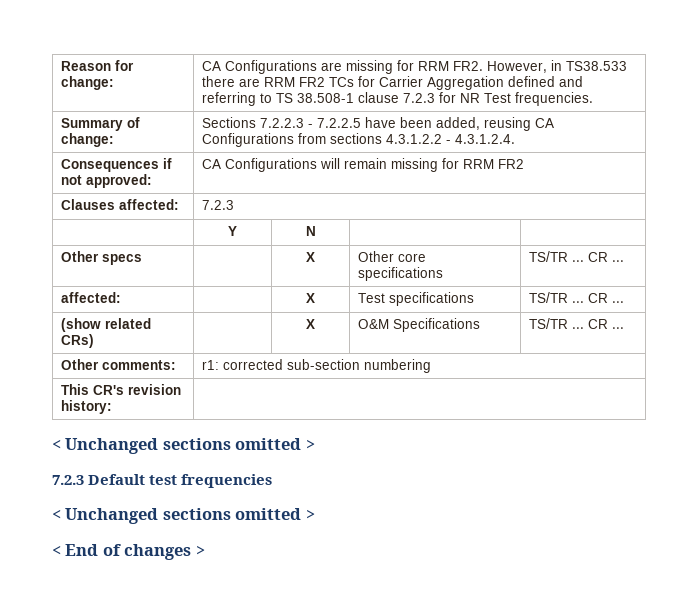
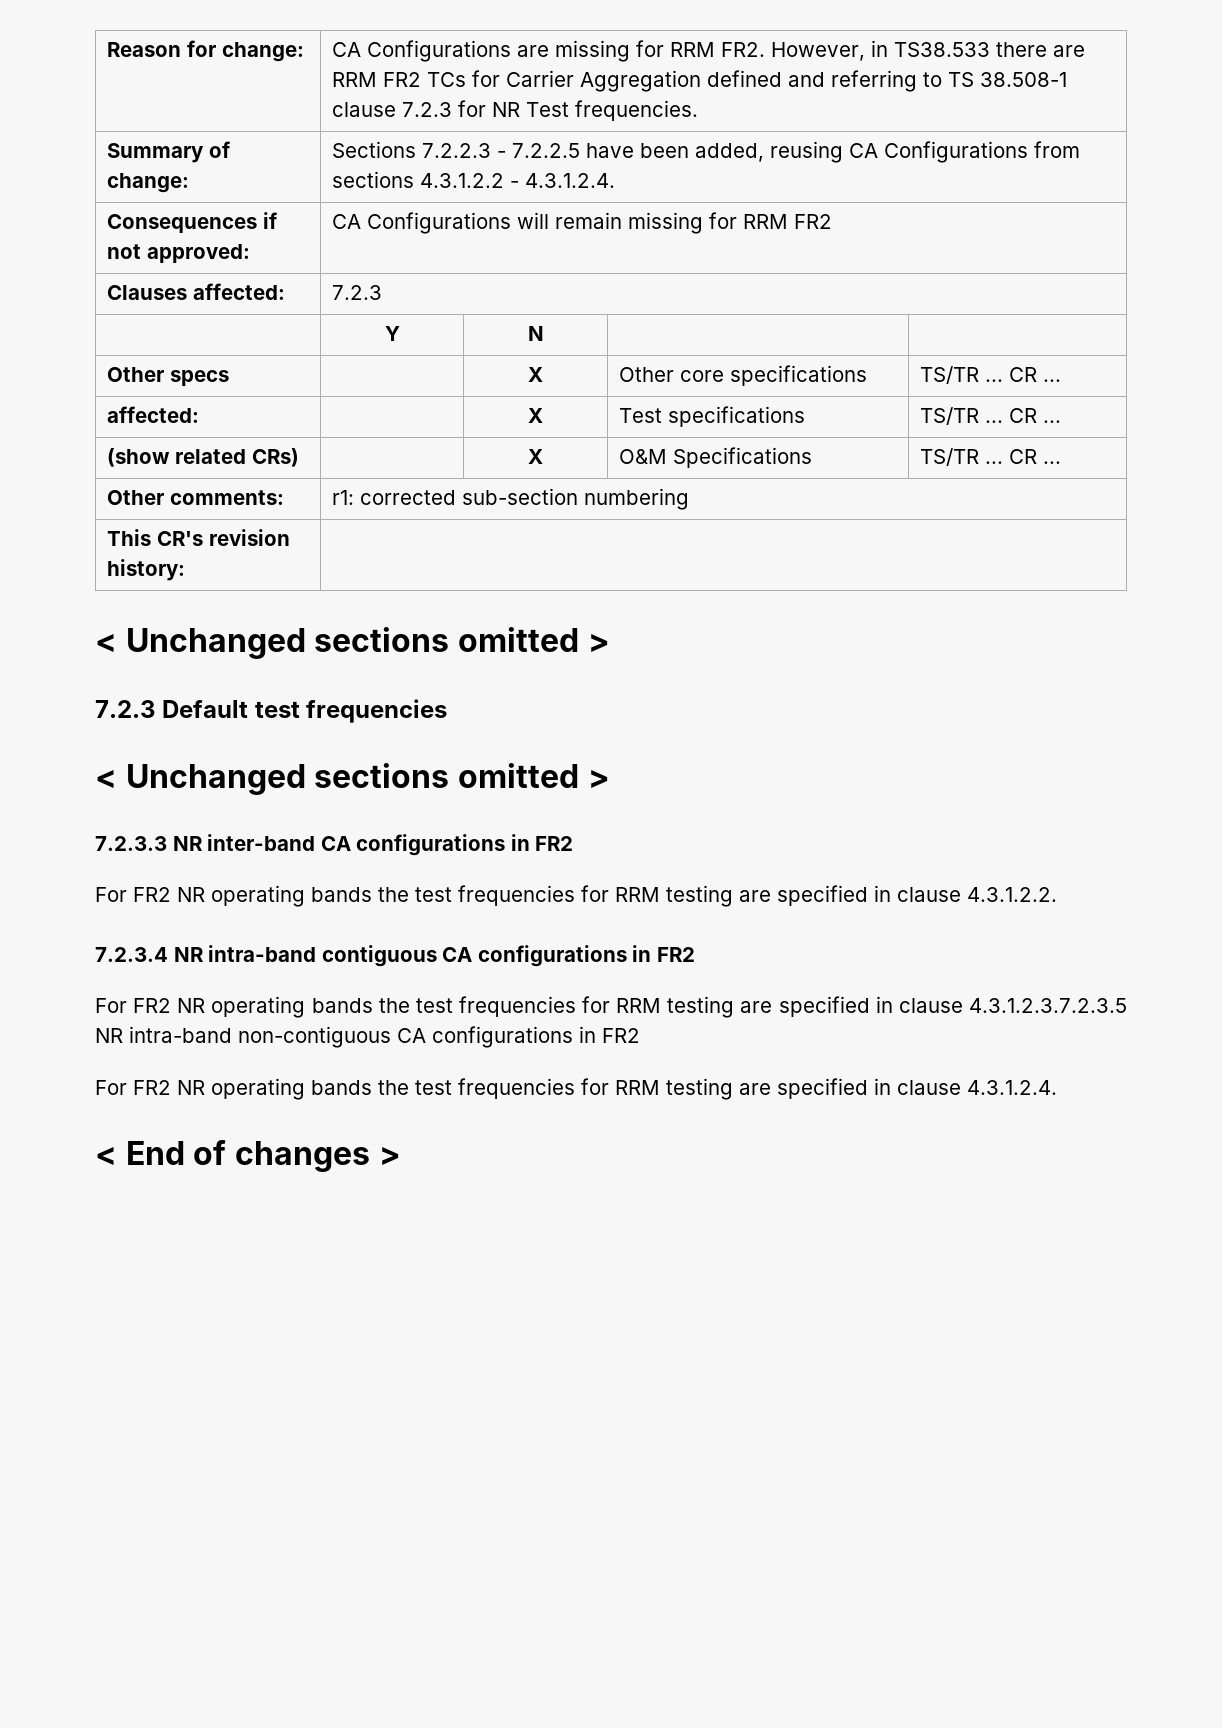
(315, 514) none -> [95,834,574,856] [95,885,1057,907] [95,945,695,967] [95,996,1127,1018] [95,1026,640,1048] [95,1078,1057,1100] // 7.2.3.3 NR inter-band CA configurations in FR2 // For FR2 NR operating bands the test frequencies for RRM testing are specified in clause 4.3.1.2.2. // 7.2.3.4 NR intra-band contiguous CA configurations in FR2 // For FR2 NR operating bands the test frequencies for RRM testing are specified in clause 4.3.1.2.3.7.2.3.5 NR intra-band non-contiguous CA configurations in FR2 // For FR2 NR operating bands the test frequencies for RRM testing are specified in clause 4.3.1.2.4.

